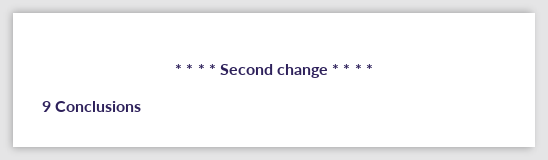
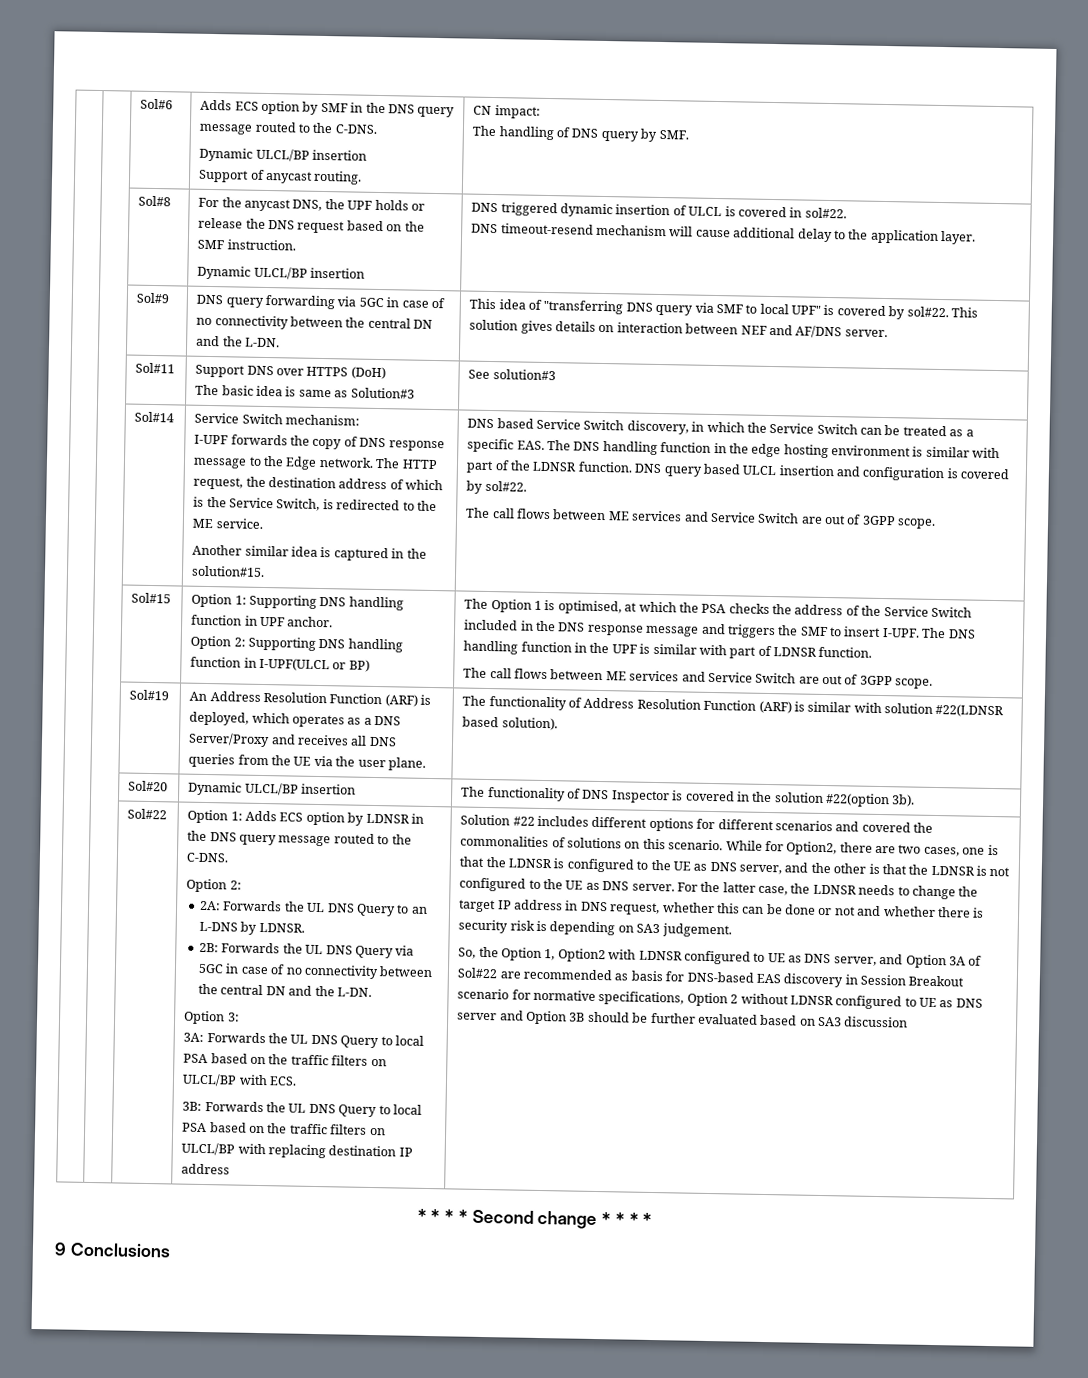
(175, 69) none -> [140,98,174,110] [200,99,456,118] [199,121,378,135] [199,147,368,162] [198,169,363,185] [473,105,541,119] [472,125,689,142] [138,195,172,207] [198,197,425,212] [198,217,425,234] [197,239,296,251] [197,265,366,280] [471,202,847,219] [471,223,977,245] [136,292,170,304] [196,294,445,310] [196,315,434,330] [196,335,281,348] [469,298,978,320] [469,319,888,339] [135,362,176,374] [195,364,386,380] [195,384,415,399] [468,369,556,381] [134,411,175,423] [194,412,361,426] [194,434,445,452] [193,455,438,470] [193,476,444,491] [193,496,437,512] [192,518,263,529] [192,544,427,562] [191,565,266,578] [467,418,974,437] [467,438,1001,459] [466,460,1010,482] [466,480,527,494] [466,507,937,529] [131,592,172,604] [191,593,404,611] [191,614,334,628] [190,635,403,653] [190,656,370,672] [464,598,972,618] [464,619,976,639] [463,640,873,659] [463,667,934,689] [129,689,170,701] [189,691,432,707] [189,711,402,728] [188,732,397,748] [188,753,426,771] [462,695,1005,718] [462,716,558,731] [128,780,169,792] [188,781,357,796] [461,786,916,808] [127,808,168,820] [187,809,424,826] [187,830,412,847] [186,852,230,863] [186,878,242,893] [200,900,428,917] [199,921,305,935] [199,942,415,959] [198,963,434,980] [198,983,372,997] [183,1010,240,1025] [183,1032,424,1049] [183,1053,387,1067] [182,1073,298,1087] [182,1101,422,1118] [182,1122,386,1136] [181,1142,413,1159] [181,1163,231,1175] [460,814,934,833] [460,835,999,857] [459,856,1011,877] [459,877,979,900] [459,899,985,918] [458,919,732,938] [458,946,983,969] [457,967,965,988] [457,988,983,1010] [457,1010,909,1028] | | Sol#6 | Adds ECS option by SMF in the DNS query message routed to the C-DNS. // Dynamic ULCL/BP insertion // Support of anycast routing. | CN impact: // The handling of DNS query by SMF. // | | Sol#8 | For the anycast DNS, the UPF holds or release the DNS request based on the SMF instruction. // Dynamic ULCL/BP insertion | DNS triggered dynamic insertion of ULCL is covered in sol#22. // DNS timeout-resend mechanism will cause additional delay to the application layer. // | | Sol#9 | DNS query forwarding via 5GC in case of no connectivity between the central DN and the L-DN. | This idea of "transferring DNS query via SMF to local UPF" is covered by sol#22. This solution gives details on interaction between NEF and AF/DNS server. // | | Sol#11 | Support DNS over HTTPS (DoH) // The basic idea is same as Solution#3 | See solution#3 // | | Sol#14 | Service Switch mechanism: // I-UPF forwards the copy of DNS response message to the Edge network. The HTTP request, the destination address of which is the Service Switch, is redirected to the ME service. // Another similar idea is captured in the solution#15. | DNS based Service Switch discovery, in which the Service Switch can be treated as a specific EAS. The DNS handling function in the edge hosting environment is similar with part of the LDNSR function. DNS query based ULCL insertion and configuration is covered by sol#22. // The call flows between ME services and Service Switch are out of 3GPP scope. // | | Sol#15 | Option 1: Supporting DNS handling function in UPF anchor. // Option 2: Supporting DNS handling function in I-UPF(ULCL or BP) | The Option 1 is optimised, at which the PSA checks the address of the Service Switch included in the DNS response message and triggers the SMF to insert I-UPF. The DNS handling function in the UPF is similar with part of LDNSR function. // The call flows between ME services and Service Switch are out of 3GPP scope. // | | Sol#19 | An Address Resolution Function (ARF) is deployed, which operates as a DNS Server/Proxy and receives all DNS queries from the UE via the user plane. | The functionality of Address Resolution Function (ARF) is similar with solution #22(LDNSR based solution). // | | Sol#20 | Dynamic ULCL/BP insertion | The functionality of DNS Inspector is covered in the solution #22(option 3b). // | | Sol#22 | Option 1: Adds ECS option by LDNSR in the DNS query message routed to the C-DNS. // Option 2: // 2A: Forwards the UL DNS Query to an L-DNS by LDNSR. // 2B: Forwards the UL DNS Query via 5GC in case of no connectivity between the central DN and the L-DN. // Option 3: // 3A: Forwards the UL DNS Query to local PSA based on the traffic filters on ULCL/BP with ECS. // 3B: Forwards the UL DNS Query to local PSA based on the traffic filters on ULCL/BP with replacing destination IP address | Solution #22 includes different options for different scenarios and covered the commonalities of solutions on this scenario. While for Option2, there are two cases, one is that the LDNSR is configured to the UE as DNS server, and the other is that the LDNSR is not configured to the UE as DNS server. For the latter case, the LDNSR needs to change the target IP address in DNS request, whether this can be done or not and whether there is security risk is depending on SA3 judgement. // So, the Option 1, Option2 with LDNSR configured to UE as DNS server, and Option 3A of Sol#22 are recommended as basis for DNS-based EAS discovery in Session Breakout scenario for normative specifications, Option 2 without LDNSR configured to UE as DNS server and Option 3B should be further evaluated based on SA3 discussion //

